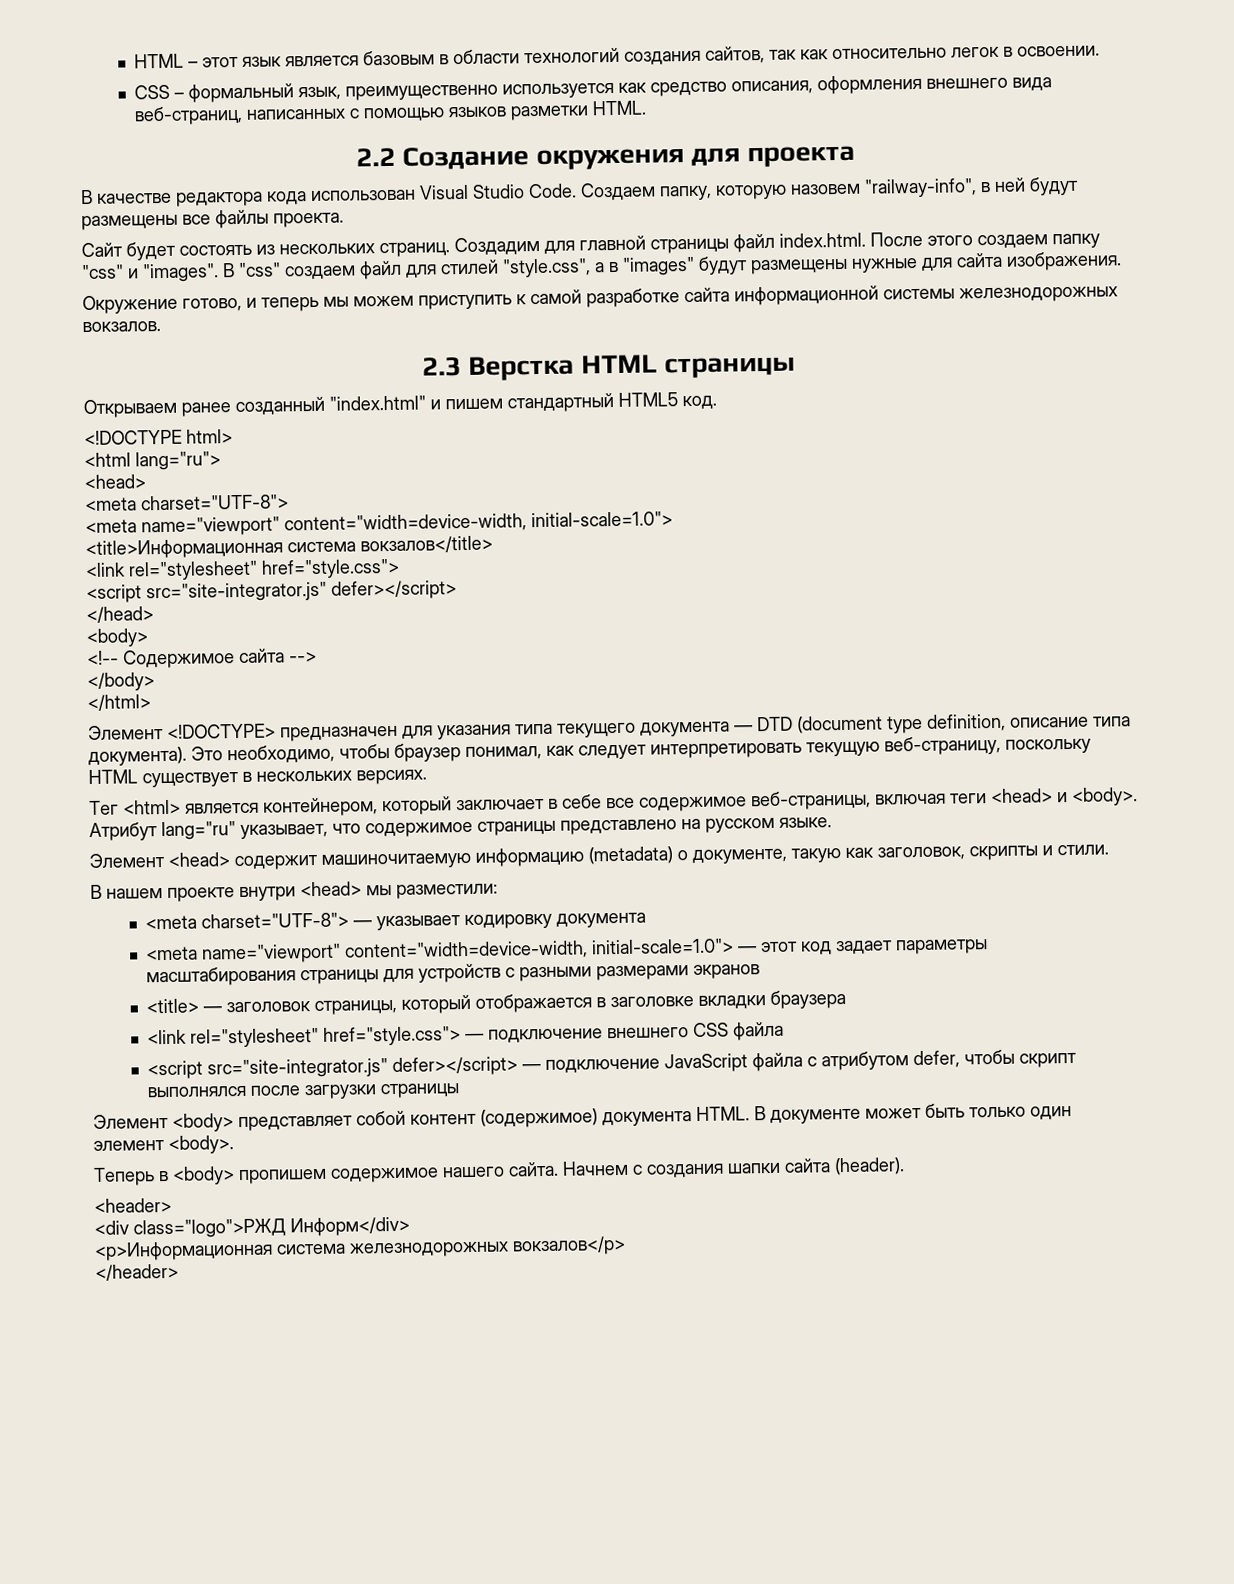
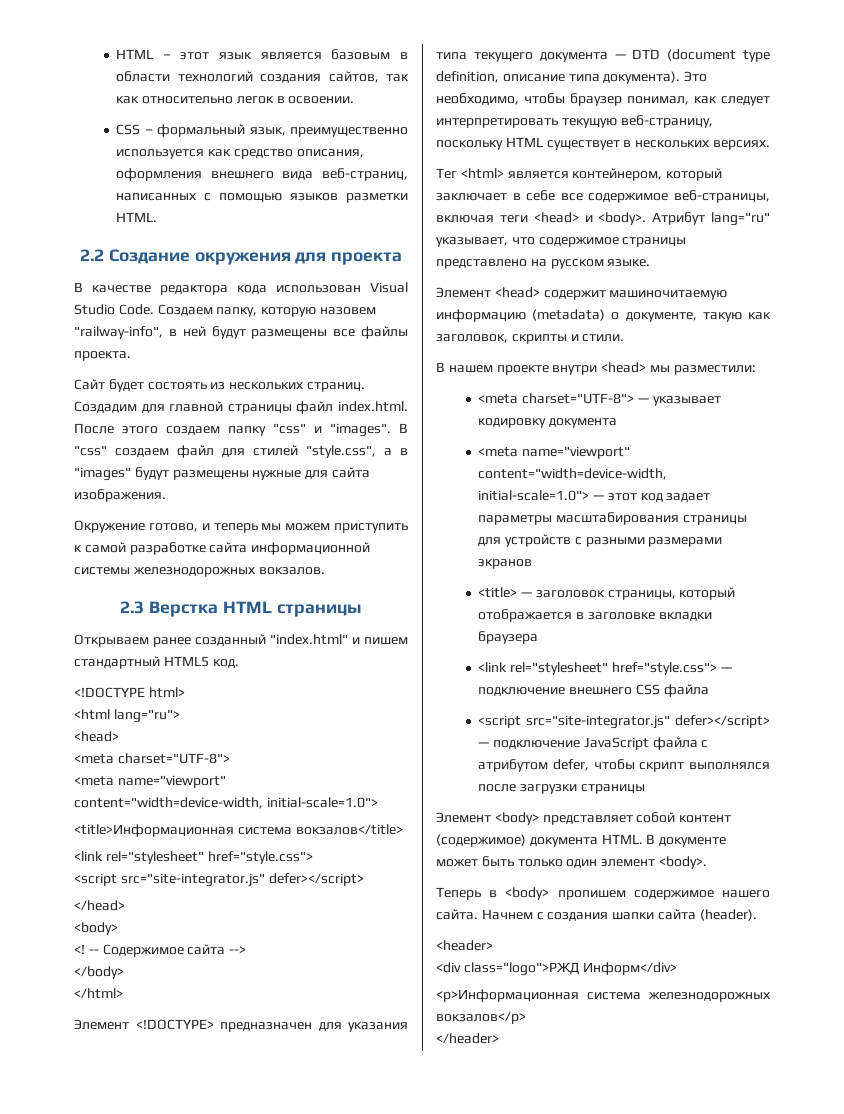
[87,650,119,666] <!-- -> [74,944,99,954] <! --

